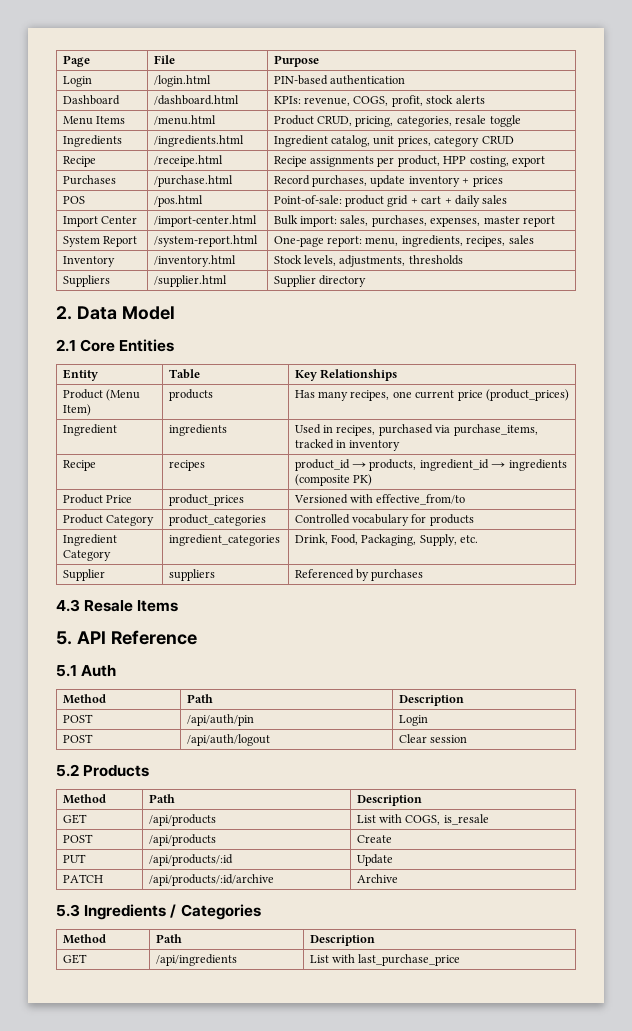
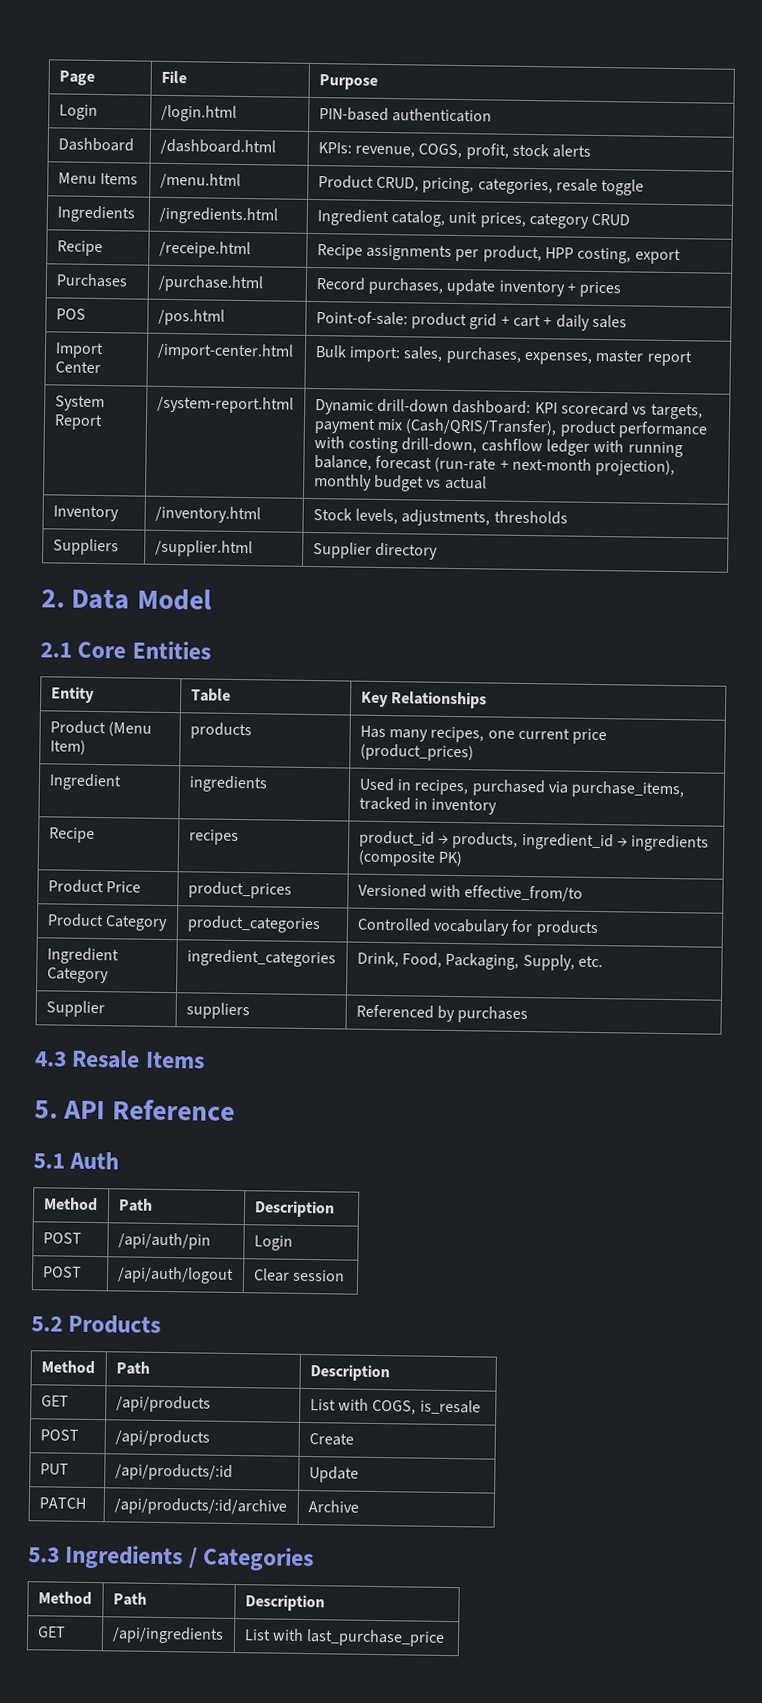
[273,235,534,247] One-page report: menu, ingredients, recipes, sales -> [314,398,703,420] [313,418,708,439] [313,436,683,458] [313,455,676,477] [313,474,487,492] Dynamic drill-down dashboard: KPI scorecard vs targets, payment mix (Cash/QRIS/Transfer), product performance with costing drill-down, cashflow ledger with running balance, forecast (run-rate + next-month projection), monthly budget vs actual

